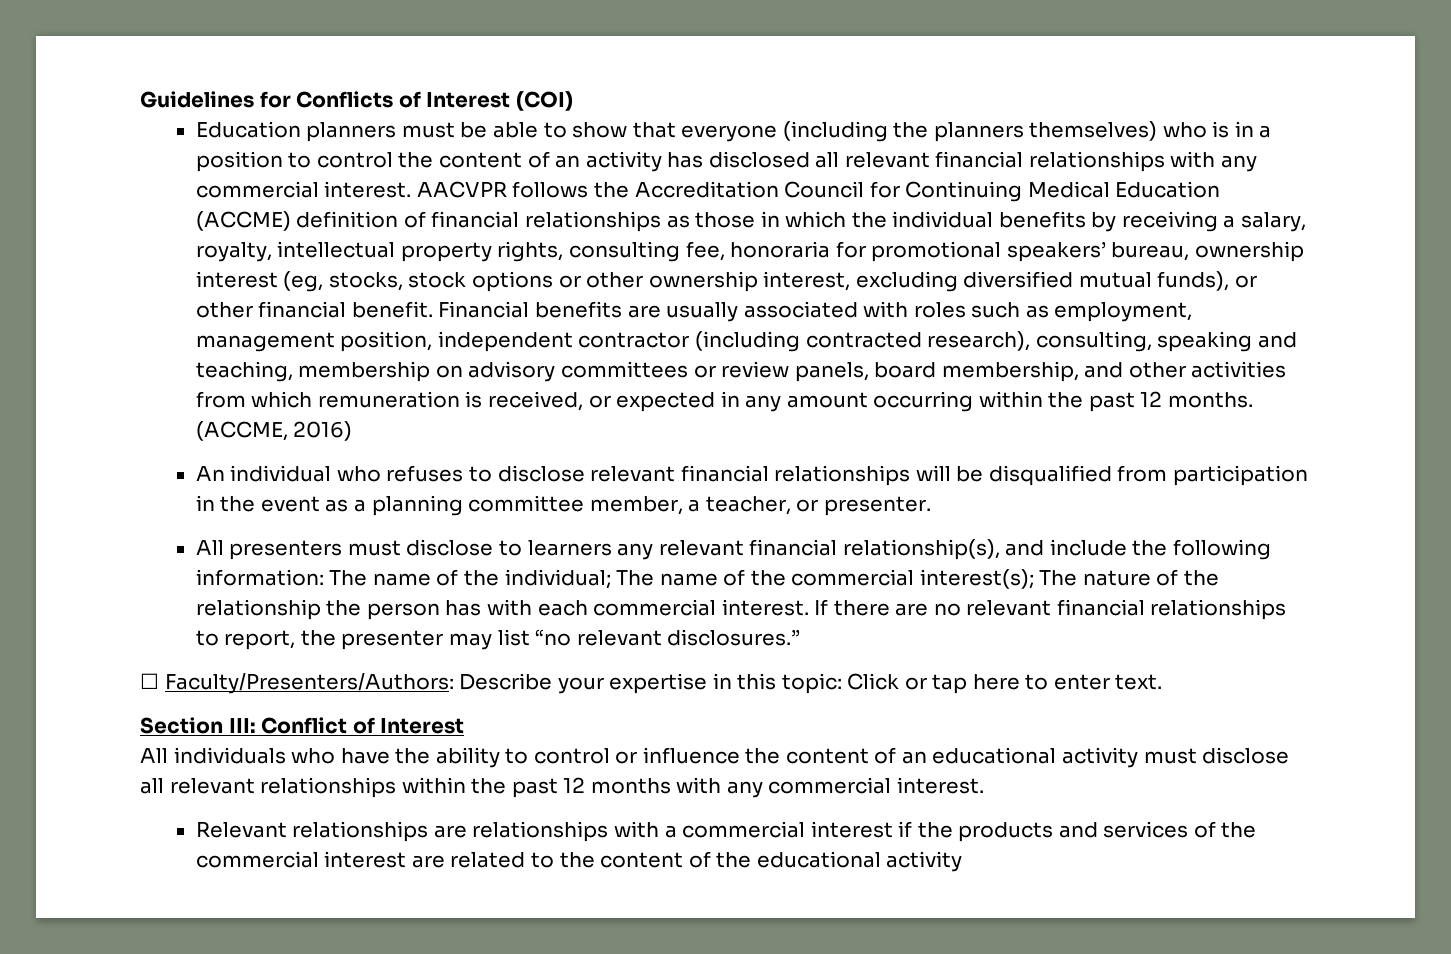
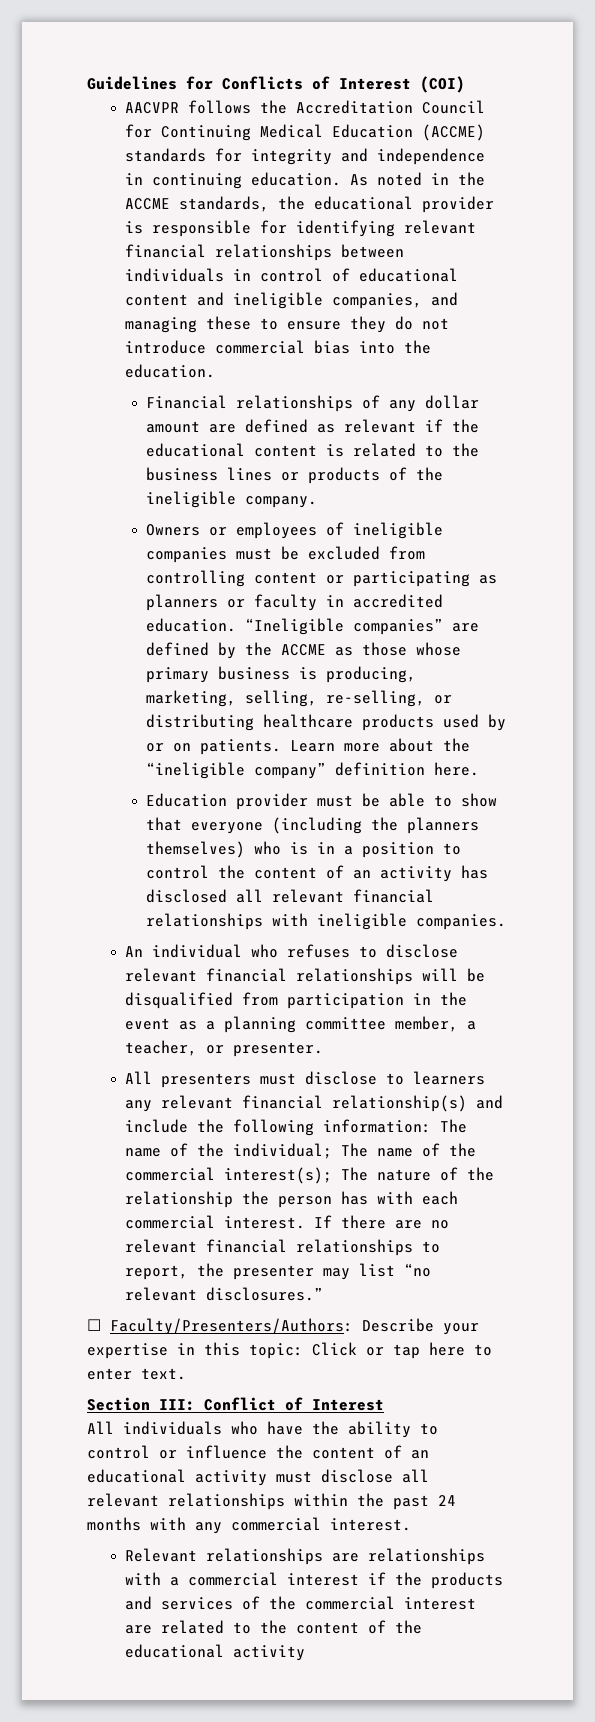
[195,121,397,142] Education planners -> [124,100,485,114] [124,124,485,141] [124,148,485,165] [124,172,485,189] [124,196,494,213] [124,220,476,237] [124,244,404,261] [124,268,458,282] [124,292,458,309] [124,316,449,333] [124,340,431,354] [124,364,215,378] [145,395,479,412] [145,419,479,433] [145,443,479,457] [145,467,443,484] [145,491,317,508] [145,522,443,539] [145,546,425,563] [145,570,497,587] [145,594,443,611] [145,618,479,635] [145,642,461,659] [145,666,416,683] [145,690,452,707] [145,714,506,731] [145,738,470,755] [145,762,479,779] [145,793,308,810] AACVPR follows the Accreditation Council for Continuing Medical Education (ACCME) standards for integrity and independence in continuing education. As noted in the ACCME standards, the educational provider is responsible for identifying relevant financial relationships between individuals in control of educational content and ineligible companies, and managing these to ensure they do not introduce commercial bias into the education. // Financial relationships of any dollar amount are defined as relevant if the educational content is related to the business lines or products of the ineligible company. // Owners or employees of ineligible companies must be excluded from controlling content or participating as planners or faculty in accredited education. “Ineligible companies” are defined by the ACCME as those whose primary business is producing, marketing, selling, re-selling, or distributing healthcare products used by or on patients. Learn more about the “ineligible company” definition here. // Education provider
[1220,155,1257,172] [195,181,1221,202] [195,211,1306,232] [195,241,1304,262] [195,271,1257,292] [195,301,1193,322] [195,331,1297,352] [195,361,1287,382] [195,391,1253,412] [195,421,353,441] any commercial interest. AACVPR follows the Accreditation Council for Continuing Medical Education (ACCME) definition of financial relationships as those in which the individual benefits by receiving a salary, royalty, intellectual property rights, consulting fee, honoraria for promotional speakers’ bureau, ownership interest (eg, stocks, stock options or other ownership interest, excluding diversified mutual funds), or other financial benefit. Financial benefits are usually associated with roles such as employment, management position, independent contractor (including contracted research), consulting, speaking and teaching, membership on advisory committees or review panels, board membership, and other activities from which remuneration is received, or expected in any amount occurring within the past 12 months. (ACCME, 2016) -> [316,913,506,930] ineligible companies.
[842,539,1000,560] relationship(s), -> [331,1095,467,1112] relationship(s)
[563,777,586,793] 12 -> [438,1495,456,1506] 24

